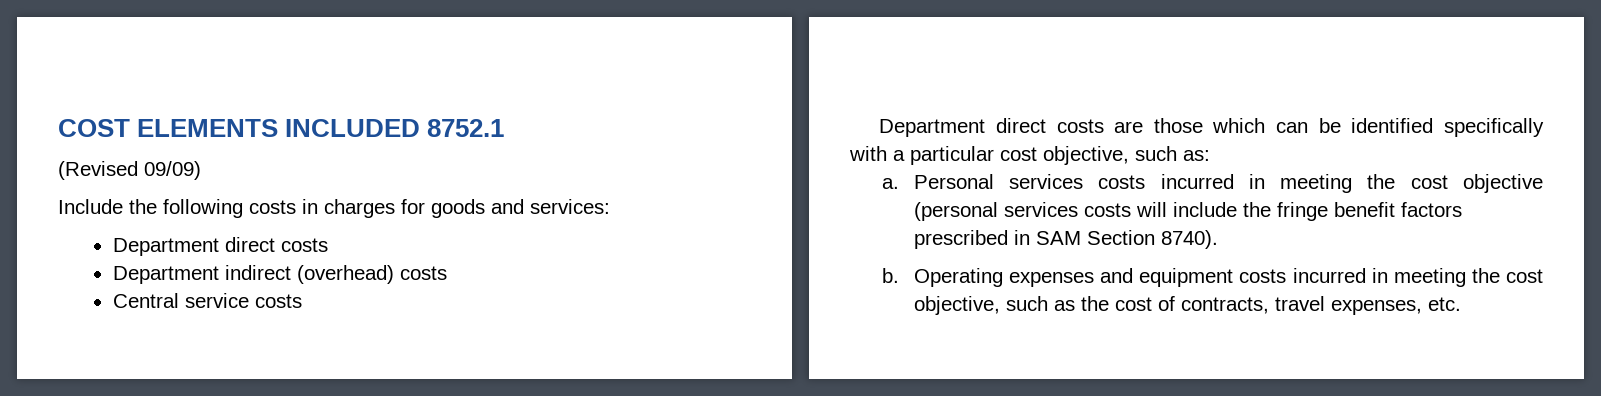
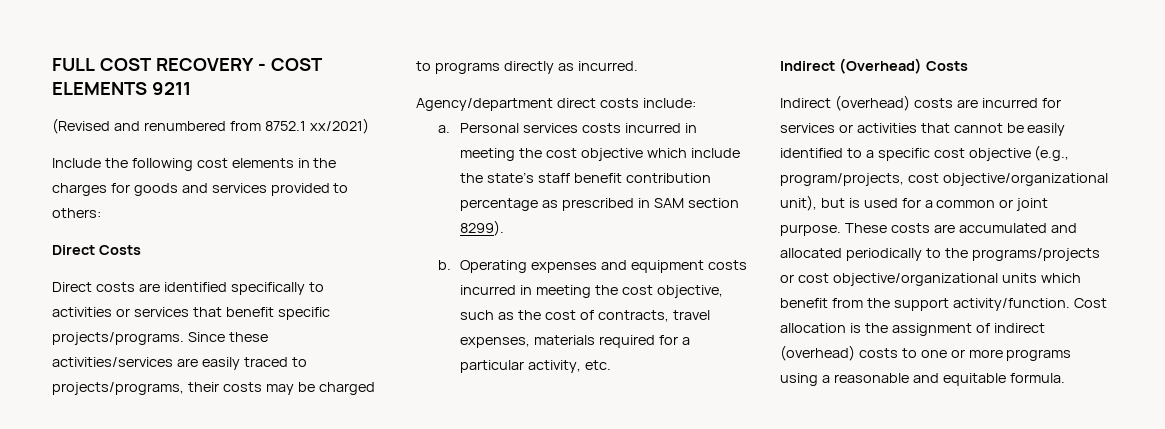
[58,119,505,137] [58,161,201,180] [58,199,610,218] [112,237,328,256] [112,265,447,284] [112,293,302,308] [879,118,1545,137] [849,146,1210,165] COST ELEMENTS INCLUDED 8752.1 // (Revised 09/09) // Include the following costs in charges for goods and services: // Department direct costs // Department indirect (overhead) costs // Central service costs // Department direct costs are those which can be identified specifically with a particular cost objective, such as: -> [52,58,323,71] [52,82,191,95] [52,118,369,134] [52,158,337,171] [52,183,349,196] [52,208,101,218] [52,245,141,255] [52,282,324,295] [52,307,330,320] [52,332,268,345] [52,357,307,370] [52,382,375,395] [416,61,638,74] [416,98,696,111] FULL COST RECOVERY - COST ELEMENTS 9211 // (Revised and renumbered from 8752.1 xx/2021) // Include the following cost elements in the charges for goods and services provided to others: // Direct Costs // Direct costs are identified specifically to activities or services that benefit specific projects/programs. Since these activities/services are easily traced to projects/programs, their costs may be charged to programs directly as incurred. // Agency/department direct costs include:
[913,202,1462,221] (personal services costs will include the fringe benefit factors -> [646,148,740,158] [460,172,711,183] [460,198,558,211] which include the state’s staff benefit contribution percentage as
[1086,230,1218,249] Section 8740). -> [687,198,739,208] [460,220,505,236] section 8299).
[1427,297,1461,311] etc. -> [533,335,690,348] [460,360,611,373] [780,58,968,74] [780,95,1061,111] [780,123,1066,136] [780,145,1070,161] [780,173,1108,186] [780,195,1049,211] [780,223,1077,236] [780,248,1100,261] [780,273,1081,286] [780,298,1107,311] [780,323,1045,336] [780,345,1072,361] [780,373,1065,386] materials required for a particular activity, etc. // Indirect (Overhead) Costs // Indirect (overhead) costs are incurred for services or activities that cannot be easily identified to a specific cost objective (e.g., program/projects, cost objective/organizational unit), but is used for a common or joint purpose. These costs are accumulated and allocated periodically to the programs/projects or cost objective/organizational units which benefit from the support activity/function. Cost allocation is the assignment of indirect (overhead) costs to one or more programs using a reasonable and equitable formula.

